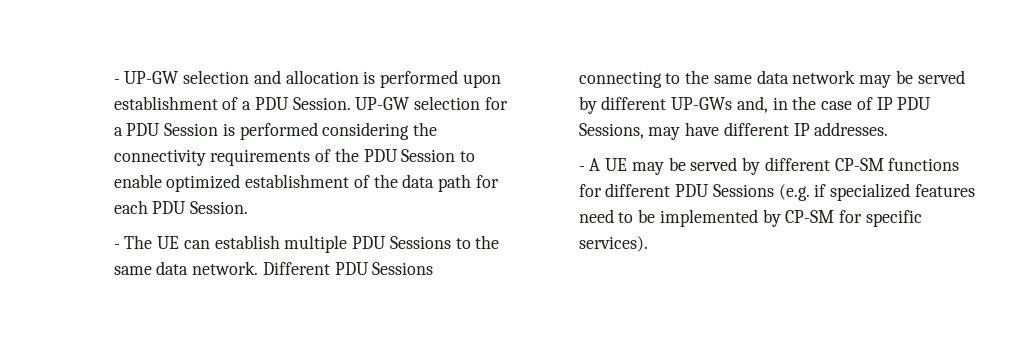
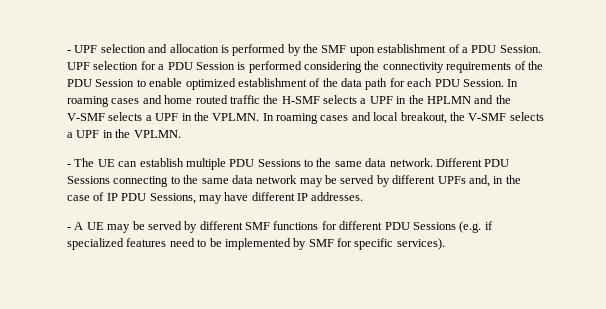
[113,71,179,84] - UP-GW -> [67,45,98,53] - UPF
(459, 79) none -> [287,44,347,56] by the SMF
[355,97,410,110] UP-GW -> [67,62,91,70] UPF
(249, 207) none -> [507,79,519,87] [67,95,511,107] [67,112,544,124] [67,129,181,138] In roaming cases and home routed traffic the H-SMF selects a UPF in the HPLMN and the V-SMF selects a UPF in the VPLMN. In roaming cases and local breakout, the V-SMF selects a UPF in the VPLMN.
[671,97,733,110] UP-GWs -> [437,176,466,184] UPFs
[834,158,884,171] CP-SM -> [245,222,271,230] SMF
[785,210,835,223] CP-SM -> [308,239,334,247] SMF

